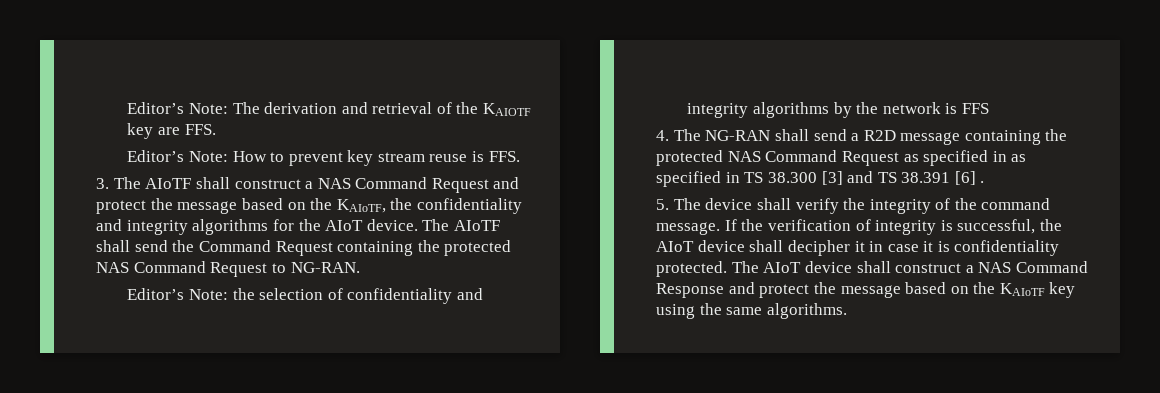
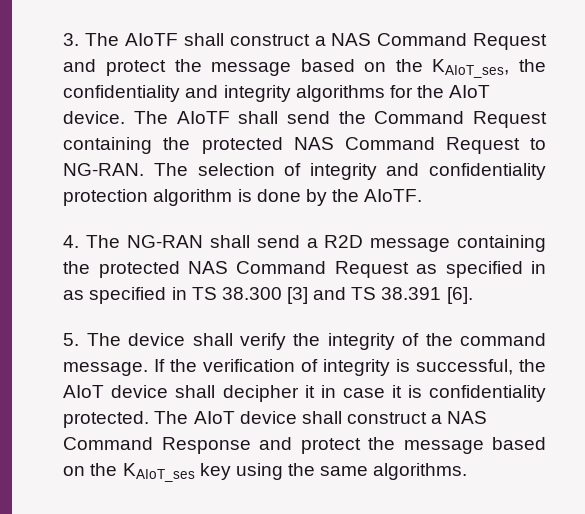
[127,102,532,116] [127,123,216,139] [127,150,520,166] Editor’s Note: The derivation and retrieval of the KAIOTF key are FFS. // Editor’s Note: How to prevent key stream reuse is FFS. // -> (63, 39) none
[336,199,386,213] KAIoTF, -> [432,59,510,78] KAIoT_ses,
[127,288,483,304] [687,102,989,118] // Editor’s Note: the selection of confidentiality and integrity algorithms by the network is FFS -> [153,163,546,180] [63,189,423,206] The selection of integrity and confidentiality protection algorithm is done by the AIoTF.
[954,171,985,185] [6] . -> [446,287,473,304] [6].
[999,283,1045,296] KAIoTF -> [122,463,195,482] KAIoT_ses

